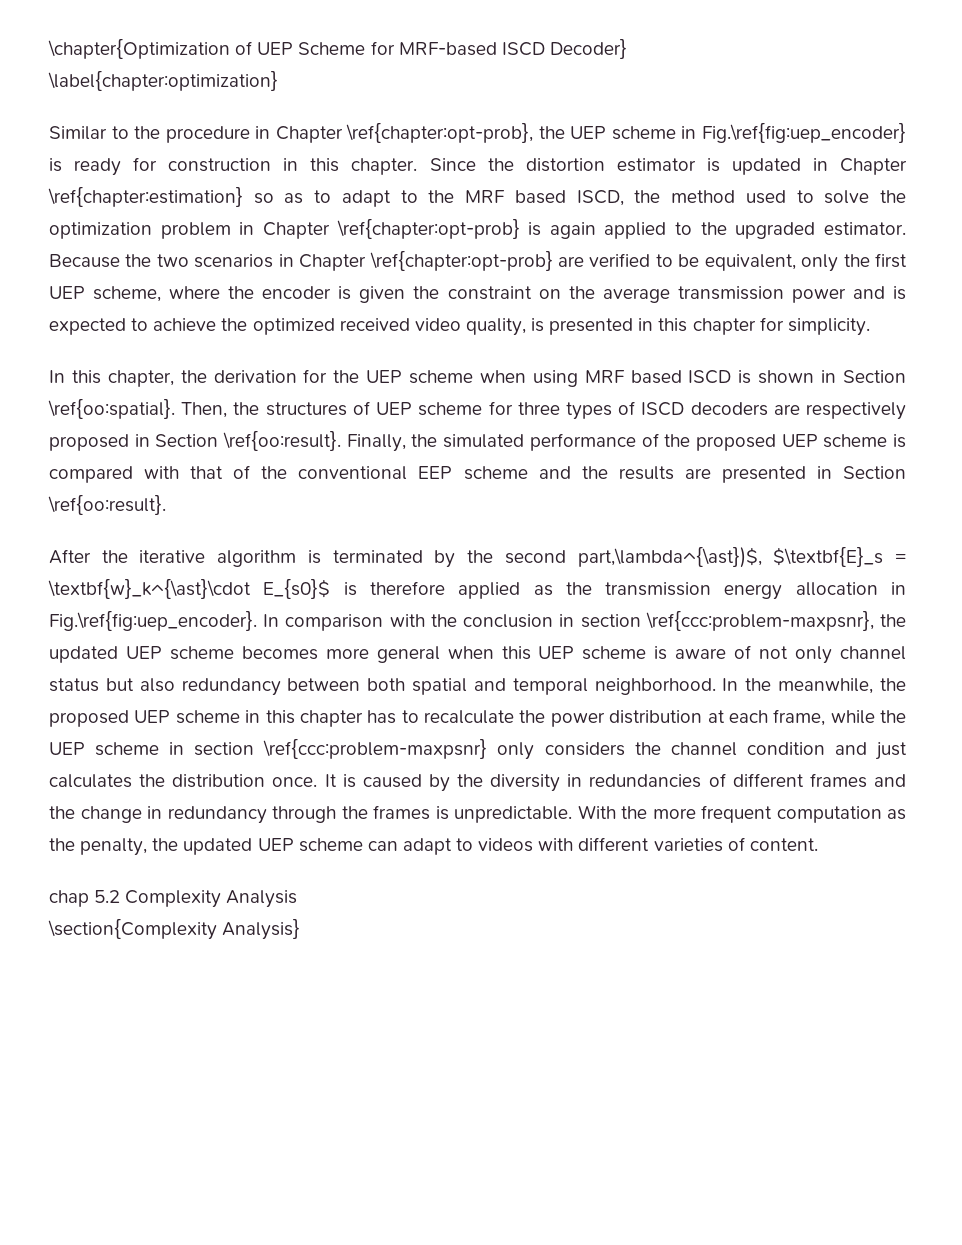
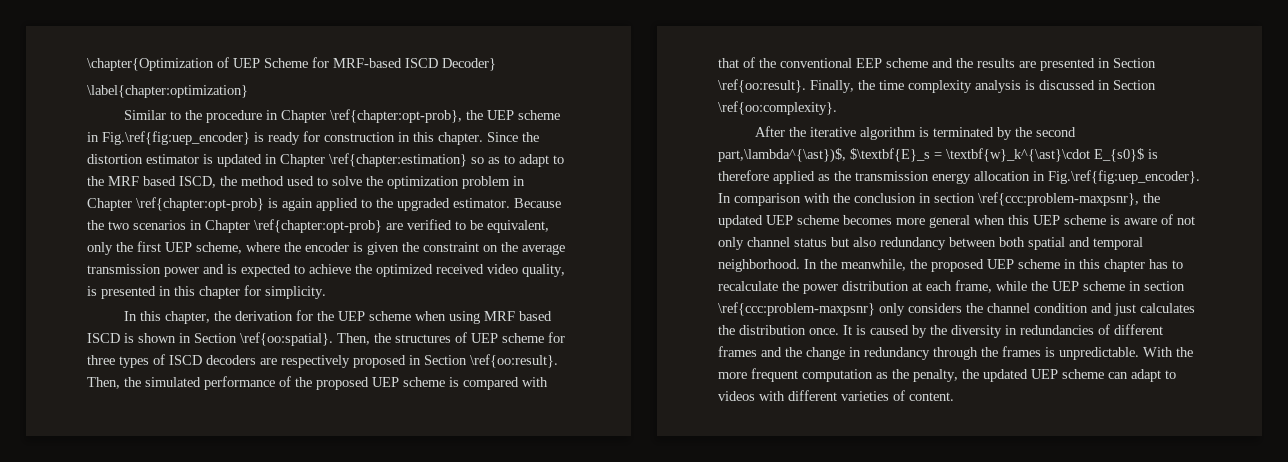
[346,434,406,452] Finally, -> [87,377,120,389] Then,
(166, 505) none -> [810,80,1156,93] [718,101,837,115] Finally, the time complexity analysis is discussed in Section \ref{oo:complexity}.
[49,890,298,908] [48,919,301,940] // chap 5.2 Complexity Analysis // \section{Complexity Analysis} -> (954, 396) none

